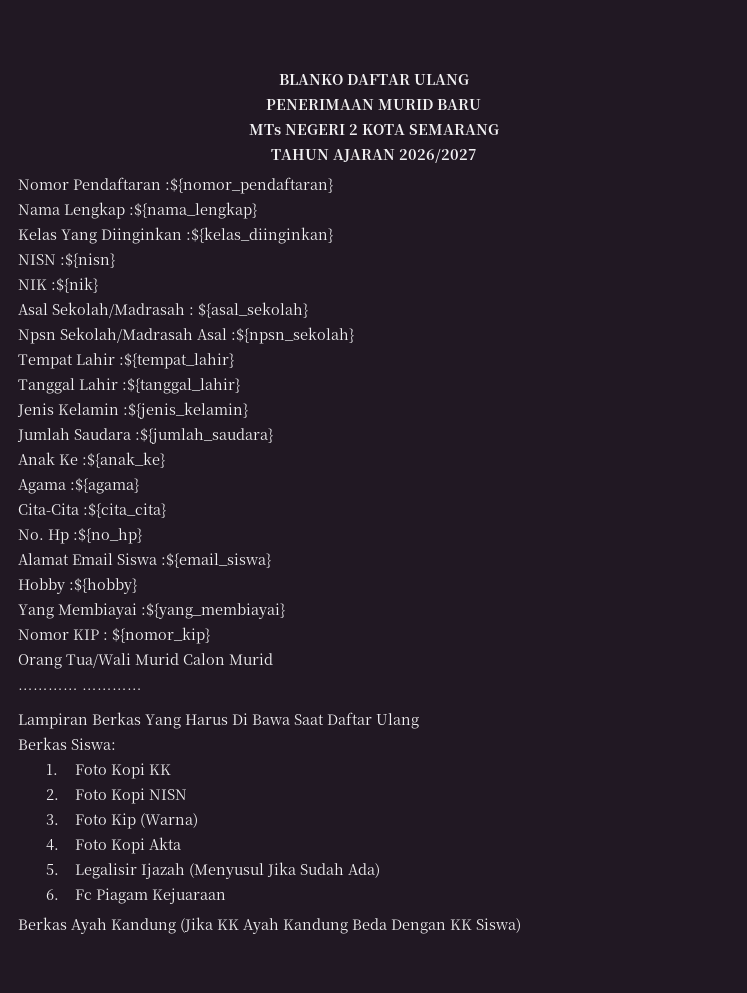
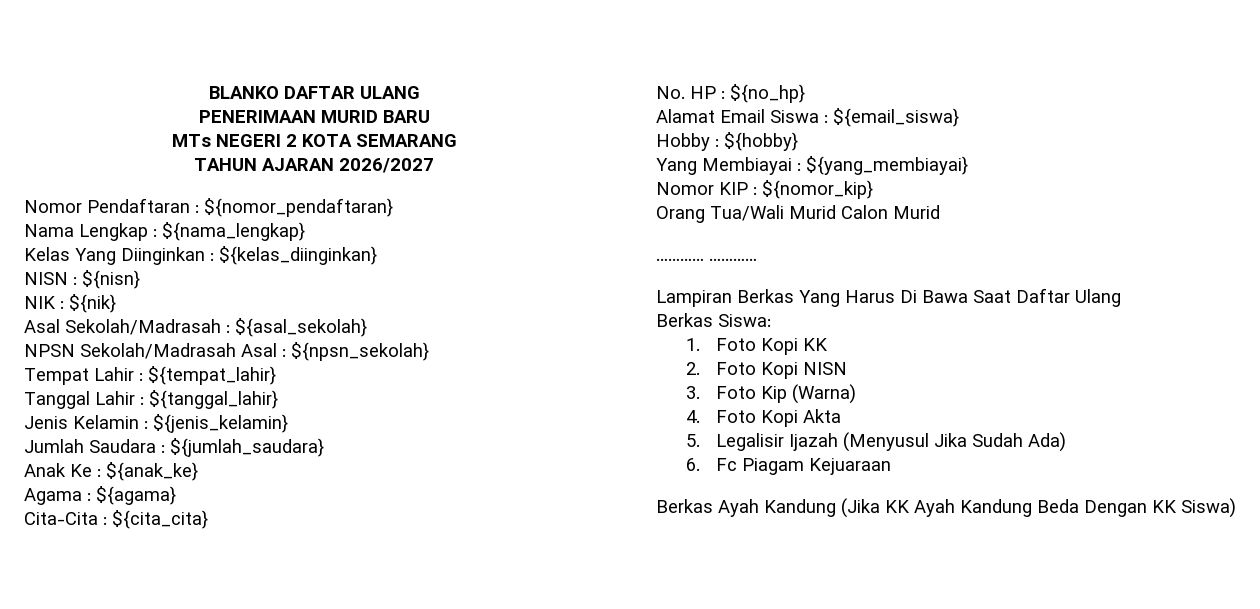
[165,177,333,194] :${nomor_pendaftaran} -> [195,198,393,217] : ${nomor_pendaftaran}
[129,202,257,219] :${nama_lengkap} -> [153,222,305,241] : ${nama_lengkap}
[186,227,333,244] [18,253,115,268] :${kelas_diinginkan} // NISN :${nisn} -> [210,246,377,265] [24,270,140,289] : ${kelas_diinginkan} // NISN : ${nisn}
[51,277,98,293] :${nik} -> [60,294,116,313] : ${nik}
[18,329,56,344] Npsn -> [24,344,75,357] NPSN
[231,327,354,344] :${npsn_sekolah} -> [282,342,429,361] : ${npsn_sekolah}
[119,353,234,369] :${tempat_lahir} -> [139,366,276,385] : ${tempat_lahir}
[122,378,240,394] :${tanggal_lahir} -> [140,390,278,409] : ${tanggal_lahir}
[123,402,248,419] :${jenis_kelamin} -> [144,414,288,433] : ${jenis_kelamin}
[135,428,273,444] :${jumlah_saudara} -> [161,438,324,457] : ${jumlah_saudara}
[82,452,165,468] :${anak_ke} -> [97,462,198,481] : ${anak_ke}
[70,478,139,494] :${agama} -> [87,486,176,505] : ${agama}
[83,503,166,518] :${cita_cita} -> [103,510,208,529] : ${cita_cita}
[48,528,142,544] Hp :${no_hp} -> [690,84,805,103] HP : ${no_hp}
[161,553,271,568] :${email_siswa} -> [824,108,959,127] : ${email_siswa}
[69,578,137,594] :${hobby} -> [715,132,798,151] : ${hobby}
[141,603,285,619] :${yang_membiayai} -> [797,156,968,175] : ${yang_membiayai}

